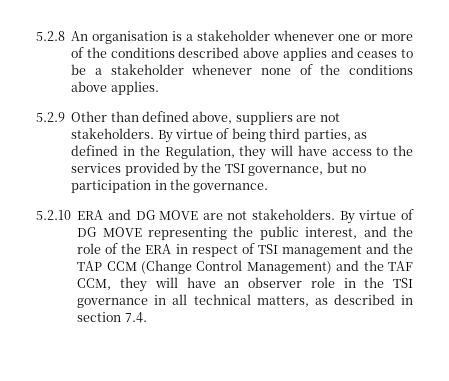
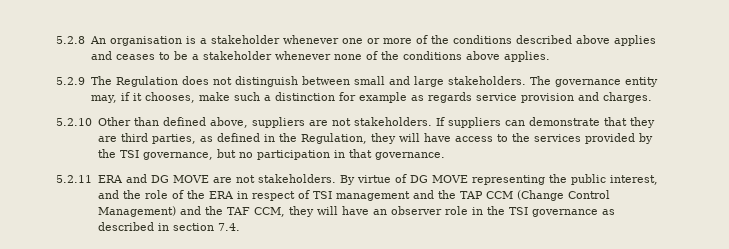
(65, 117) none -> [90,76,658,87] [90,92,653,103] [56,118,92,126] The Regulation does not distinguish between small and large stakeholders. The governance entity may, if it chooses, make such a distinction for example as regards service provision and charges. // 5.2.10
[157,128,266,143] By virtue of being -> [435,117,655,128] [97,136,117,142] If suppliers can demonstrate that they are
[170,179,190,190] the -> [348,149,372,158] that
[36,210,71,220] 5.2.10 -> [56,175,92,183] 5.2.11
[154,294,309,307] in all technical matters, -> (598, 213) none

